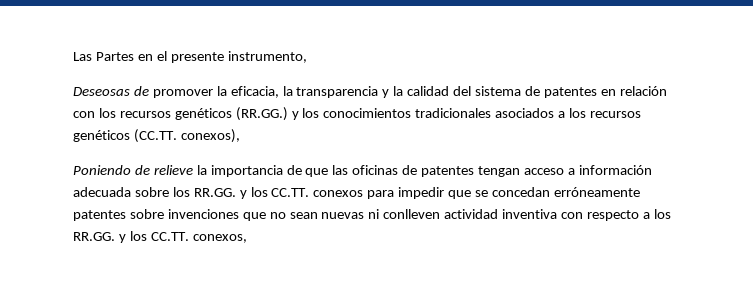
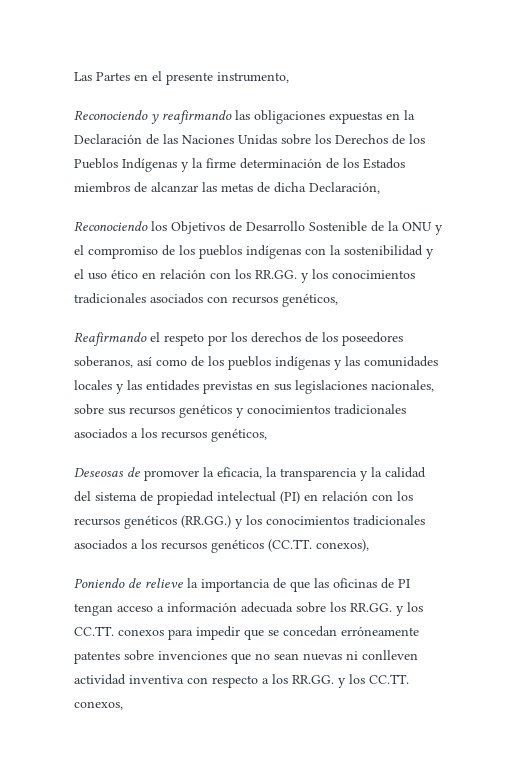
(307, 57) none -> [74,110,415,124] [74,134,425,145] [74,158,405,172] [74,182,380,194] [74,221,443,235] [74,245,434,259] [74,269,415,283] [74,293,338,307] [74,332,403,346] [74,356,438,370] [74,380,434,394] [74,404,406,418] [74,428,267,442] // Reconociendo y reafirmando las obligaciones expuestas en la Declaración de las Naciones Unidas sobre los Derechos de los Pueblos Indígenas y la firme determinación de los Estados miembros de alcanzar las metas de dicha Declaración, // Reconociendo los Objetivos de Desarrollo Sostenible de la ONU y el compromiso de los pueblos indígenas con la sostenibilidad y el uso ético en relación con los RR.GG. y los conocimientos tradicionales asociados con recursos genéticos, // Reafirmando el respeto por los derechos de los poseedores soberanos, así como de los pueblos indígenas y las comunidades locales y las entidades previstas en sus legislaciones nacionales, sobre sus recursos genéticos y conocimientos tradicionales asociados a los recursos genéticos,
[543,87,597,98] patentes -> [157,491,300,505] propiedad intelectual (PI)
[421,166,475,177] patentes -> [398,579,410,588] PI

